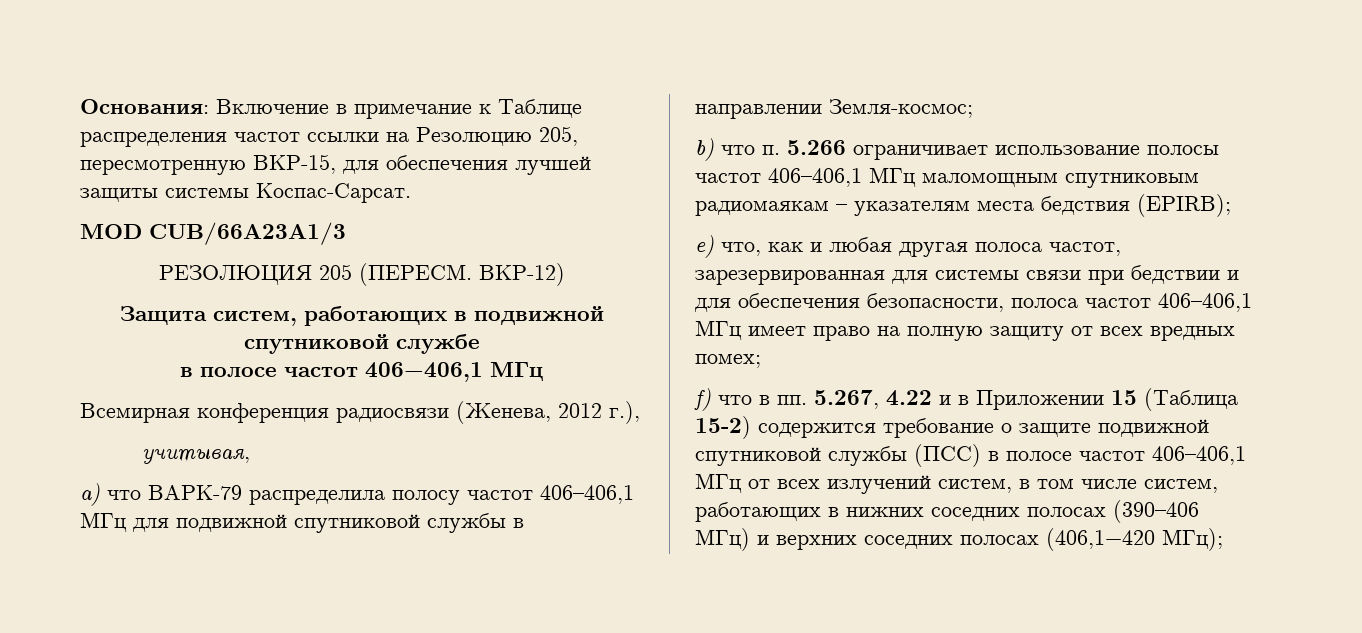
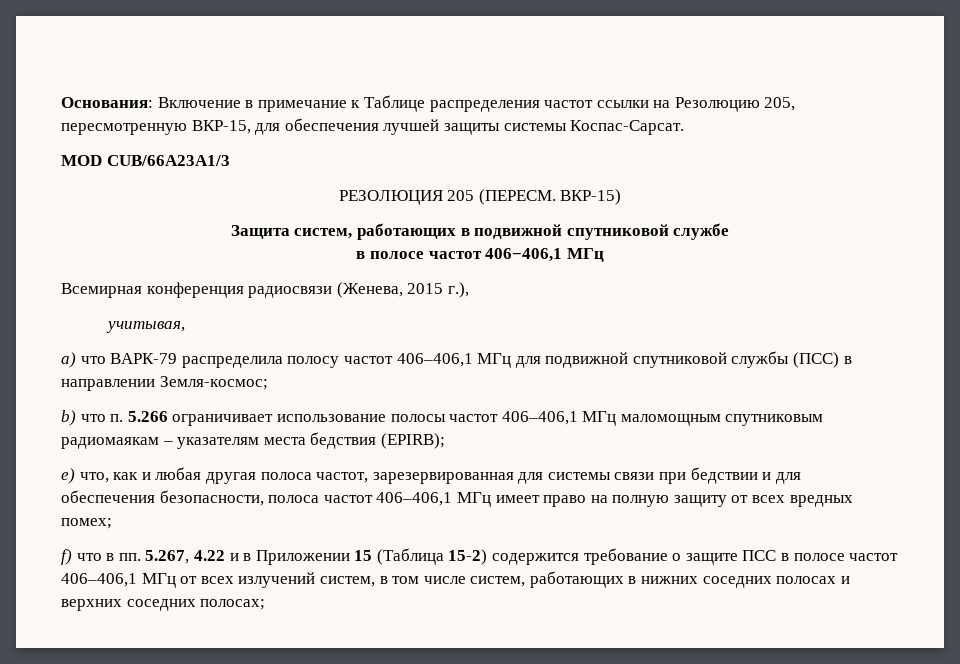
[478,263,565,286] ВКР-12) -> [560,189,622,205] ВКР-15)
[558,403,602,418] 2012 -> [407,283,444,294] 2015
(506, 523) none -> [793,352,840,368] (ПСС)
[1098,419,1209,437] [695,444,981,467] подвижной спутниковой службы (ПСС) -> [742,550,777,561] ПСС
[1113,500,1199,523] [695,528,750,551] (390–406 МГц) -> (837, 580) none
[960,528,1223,551] полосах (406,1−420 МГц); -> [200,599,266,610] полосах;

